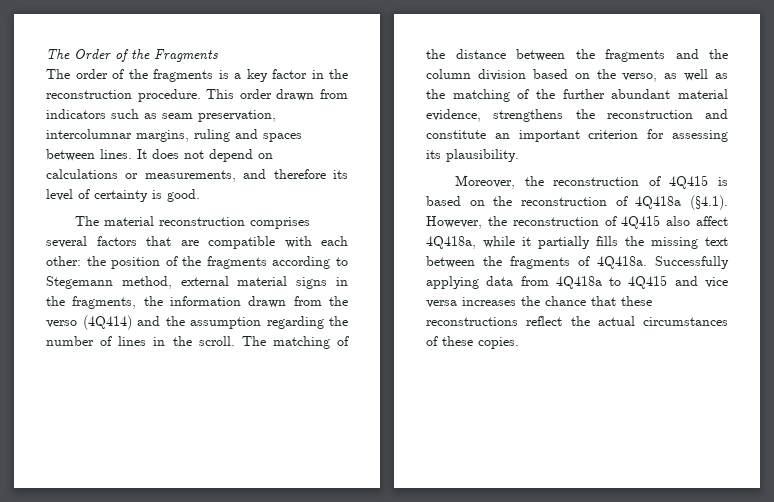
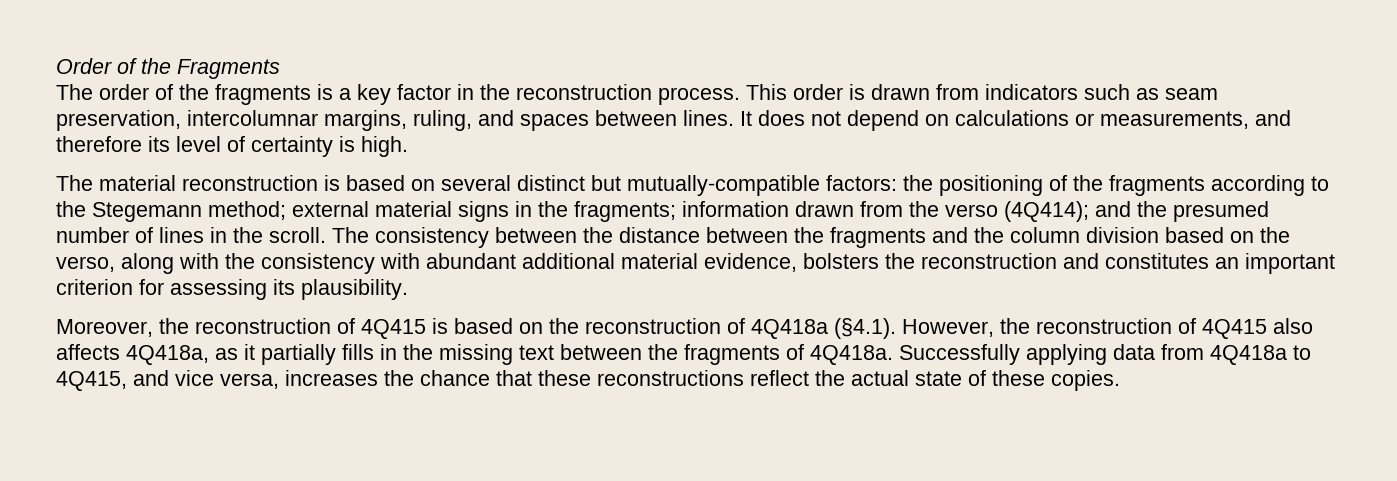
[46,49,70,59] The -> (56, 66) none
[137,89,201,102] procedure. -> [658,87,740,105] process.
(272, 94) none -> [849,84,865,100] is
[194,129,230,142] ruling -> [413,110,472,131] ruling,
[167,189,200,202] good. -> [361,136,408,157] high.
[250,217,311,229] [46,236,348,249] [46,256,161,269] comprises several factors that are compatible with each other: the position -> [324,175,1043,196] is based on several distinct but mutually-compatible factors: the positioning
[46,276,172,289] Stegemann method, -> [56,201,286,222] the Stegemann method;
[72,296,163,309] fragments, the -> [574,201,676,222] fragments;
[82,315,348,330] (4Q414) and the assumption regarding the -> [1004,201,1269,222] (4Q414); and the presumed
[272,336,349,349] matching of -> [375,227,577,248] consistency between
[664,69,728,81] [426,89,671,102] as well as the matching of the further abundant -> [121,253,615,274] along with the consistency with abundant additional
[493,109,564,122] strengthens -> [803,253,879,269] bolsters
[426,130,486,139] constitute -> [1105,253,1209,269] constitutes
[696,216,728,226] [426,236,515,249] affect 4Q418a, while -> [56,344,238,365] affects 4Q418a, as
(618, 241) none -> [380,344,397,360] in
[628,275,668,289] 4Q415 -> [56,371,127,391] 4Q415,
[426,300,457,308] versa -> [220,373,279,389] versa,
[643,317,728,326] circumstances -> [915,371,962,386] state

